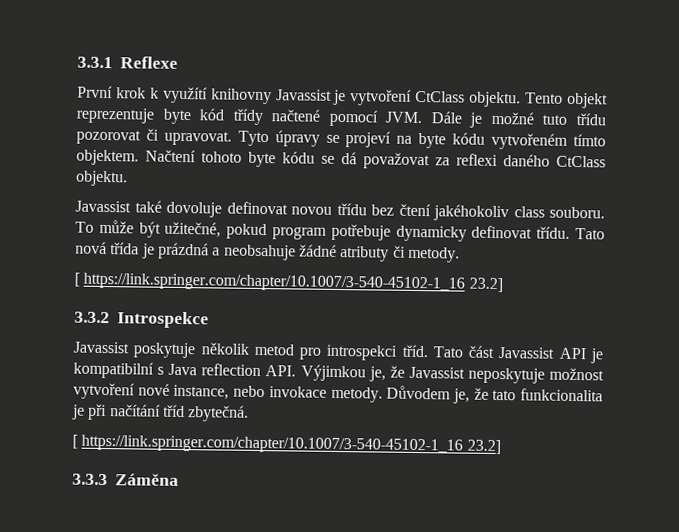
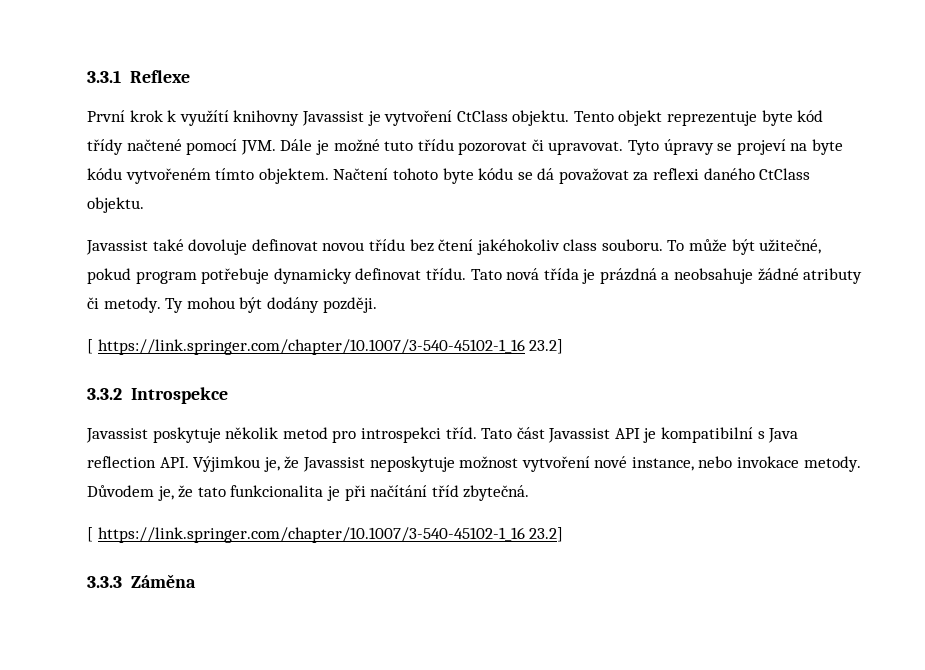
(460, 254) none -> [165,297,377,313] Ty mohou být dodány později.

